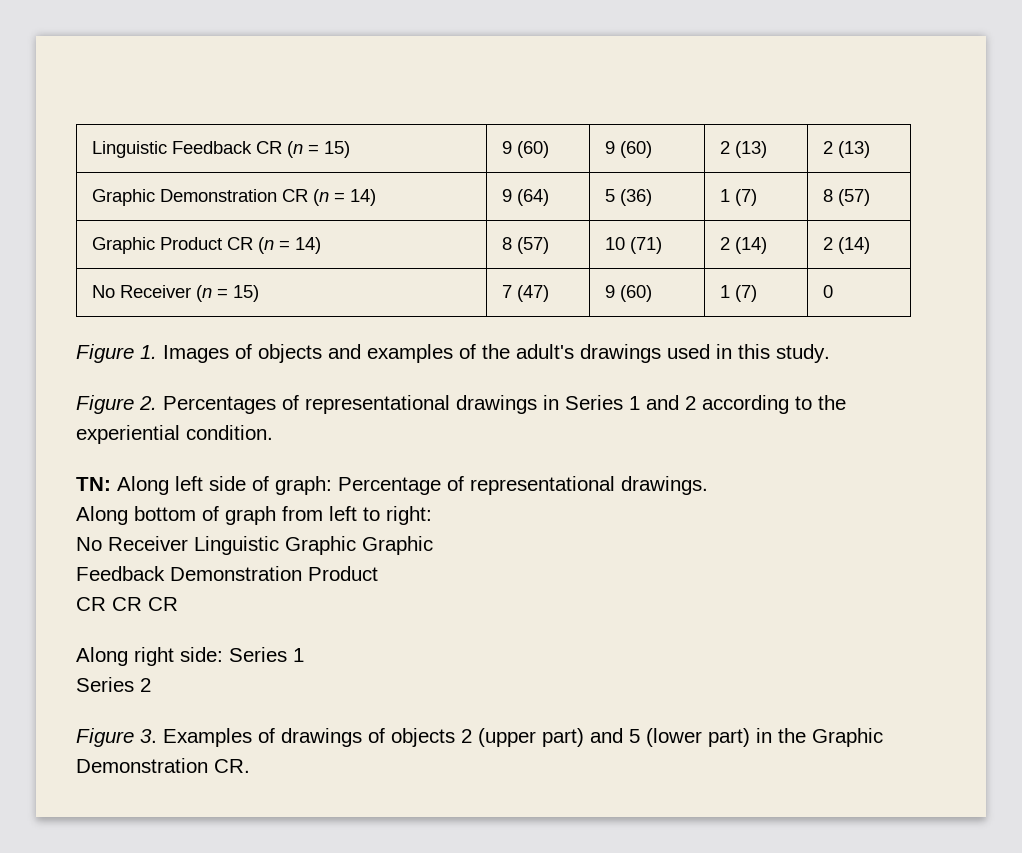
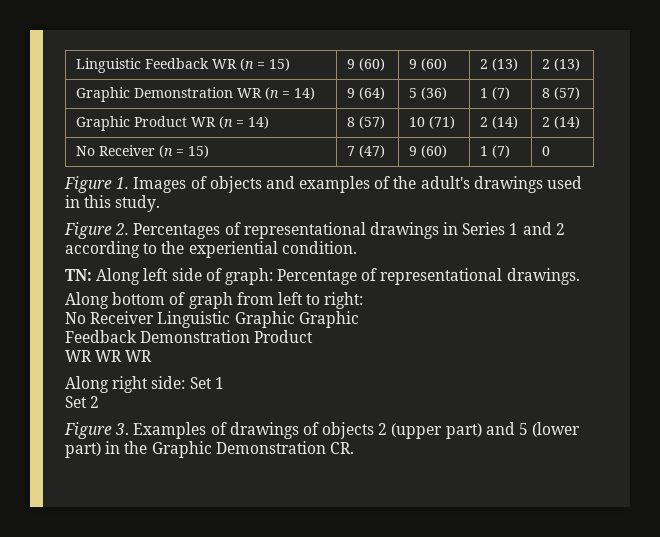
[255,141,282,154] CR -> [211,59,237,69] WR
[281,189,308,202] CR -> [236,88,262,98] WR
[226,237,253,250] CR -> [190,117,216,127] WR
[76,597,178,611] CR CR CR -> [65,350,153,362] WR WR WR
[229,647,287,662] Series -> [189,377,212,389] Set
[76,677,134,692] Series -> [65,396,87,408] Set

